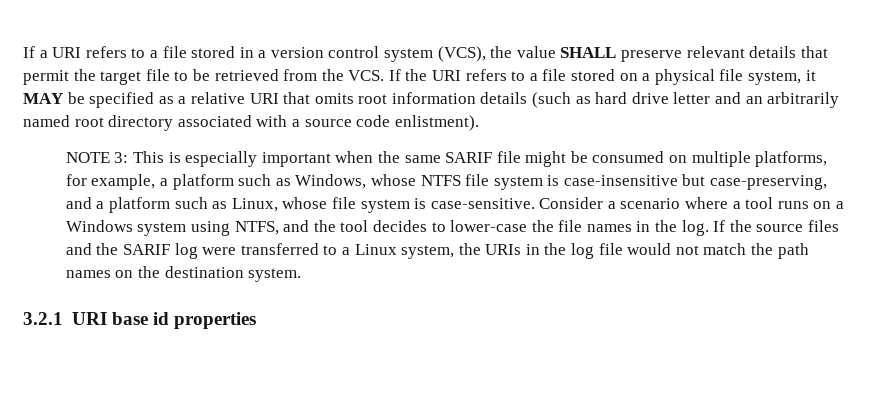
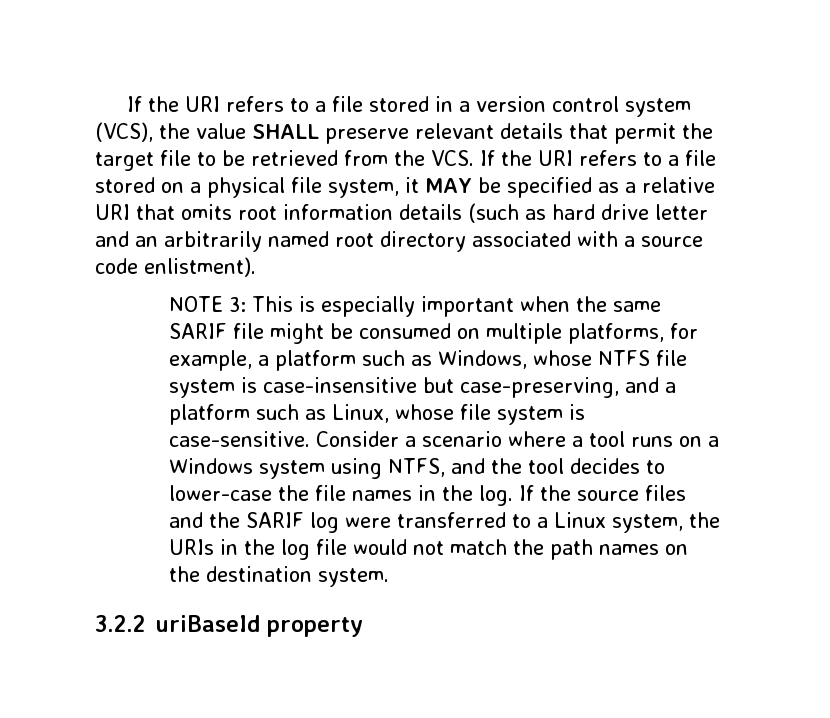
[23,46,48,58] If a -> [127,96,180,112] If the
[23,312,256,329] 3.2.1 URI base id properties -> [95,615,363,637] 3.2.2 uriBaseId property

